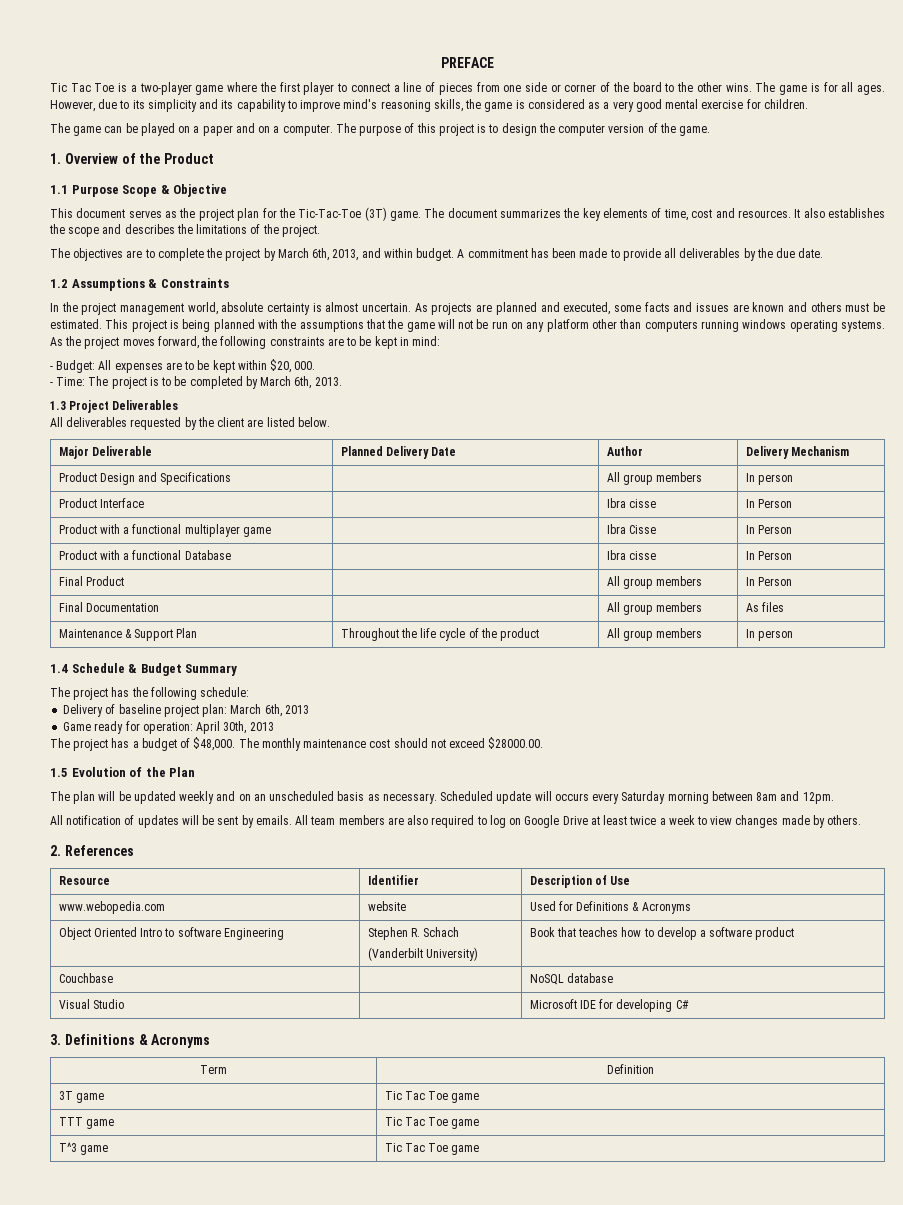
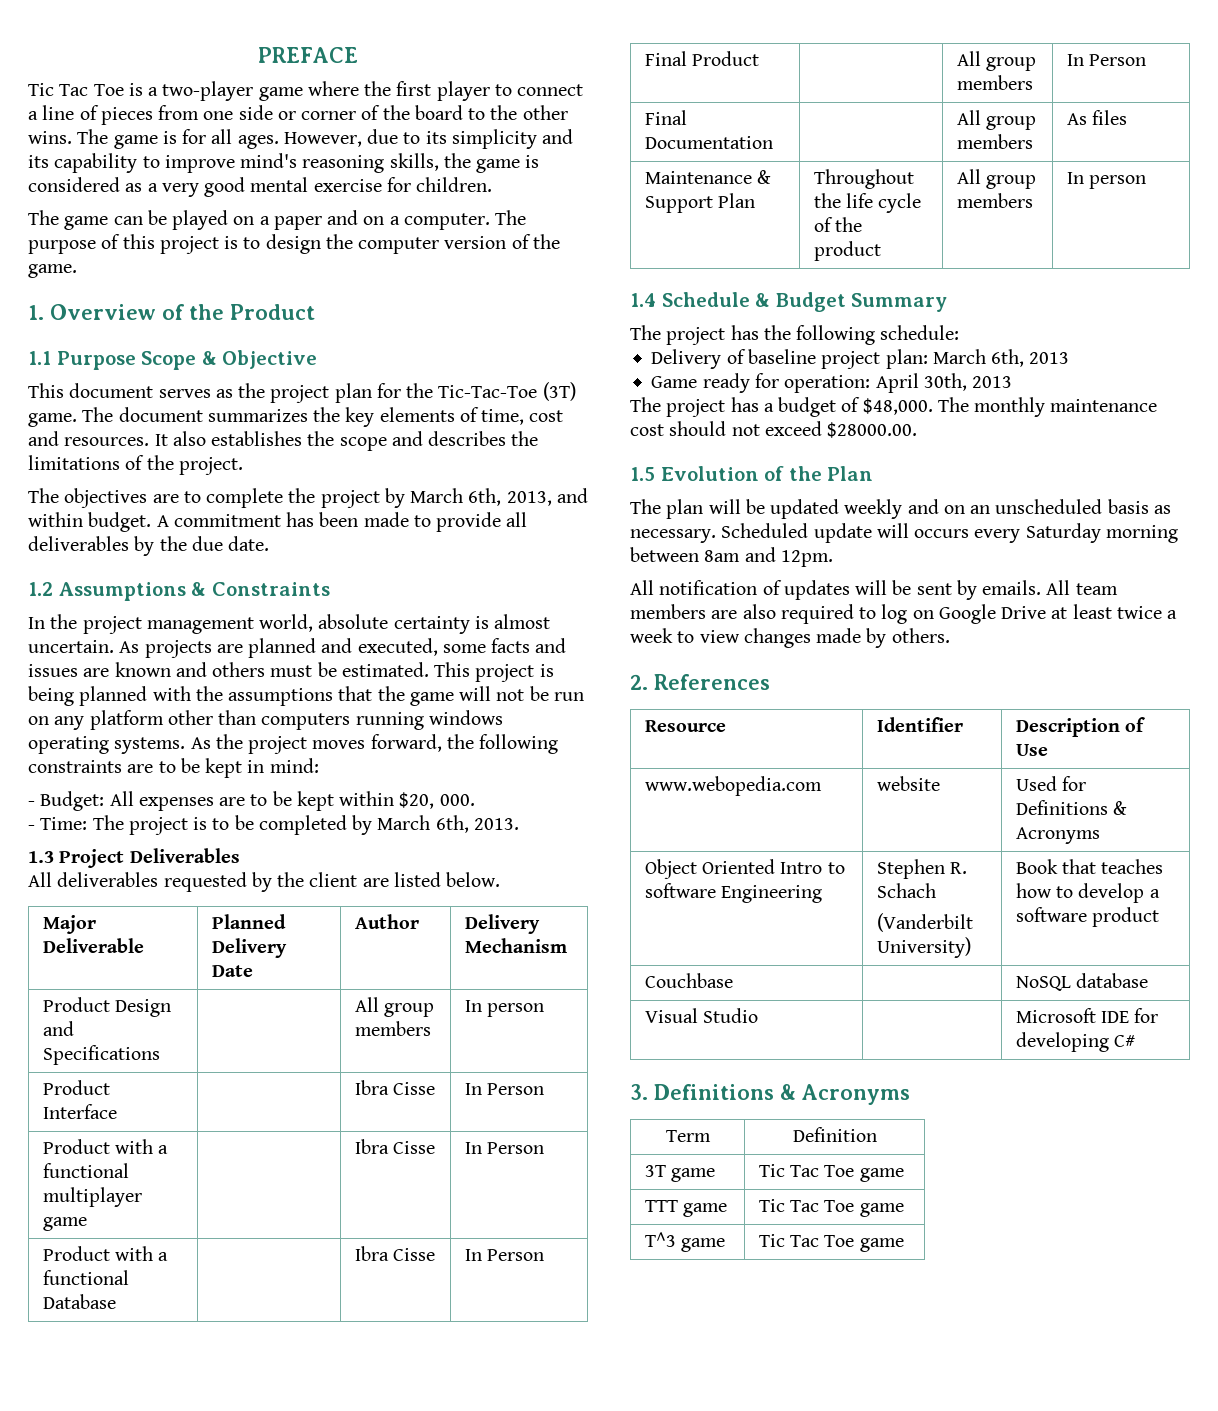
[628,499,656,508] cisse -> [392,1082,435,1095] Cisse
[628,551,656,560] cisse -> [392,1248,435,1261] Cisse

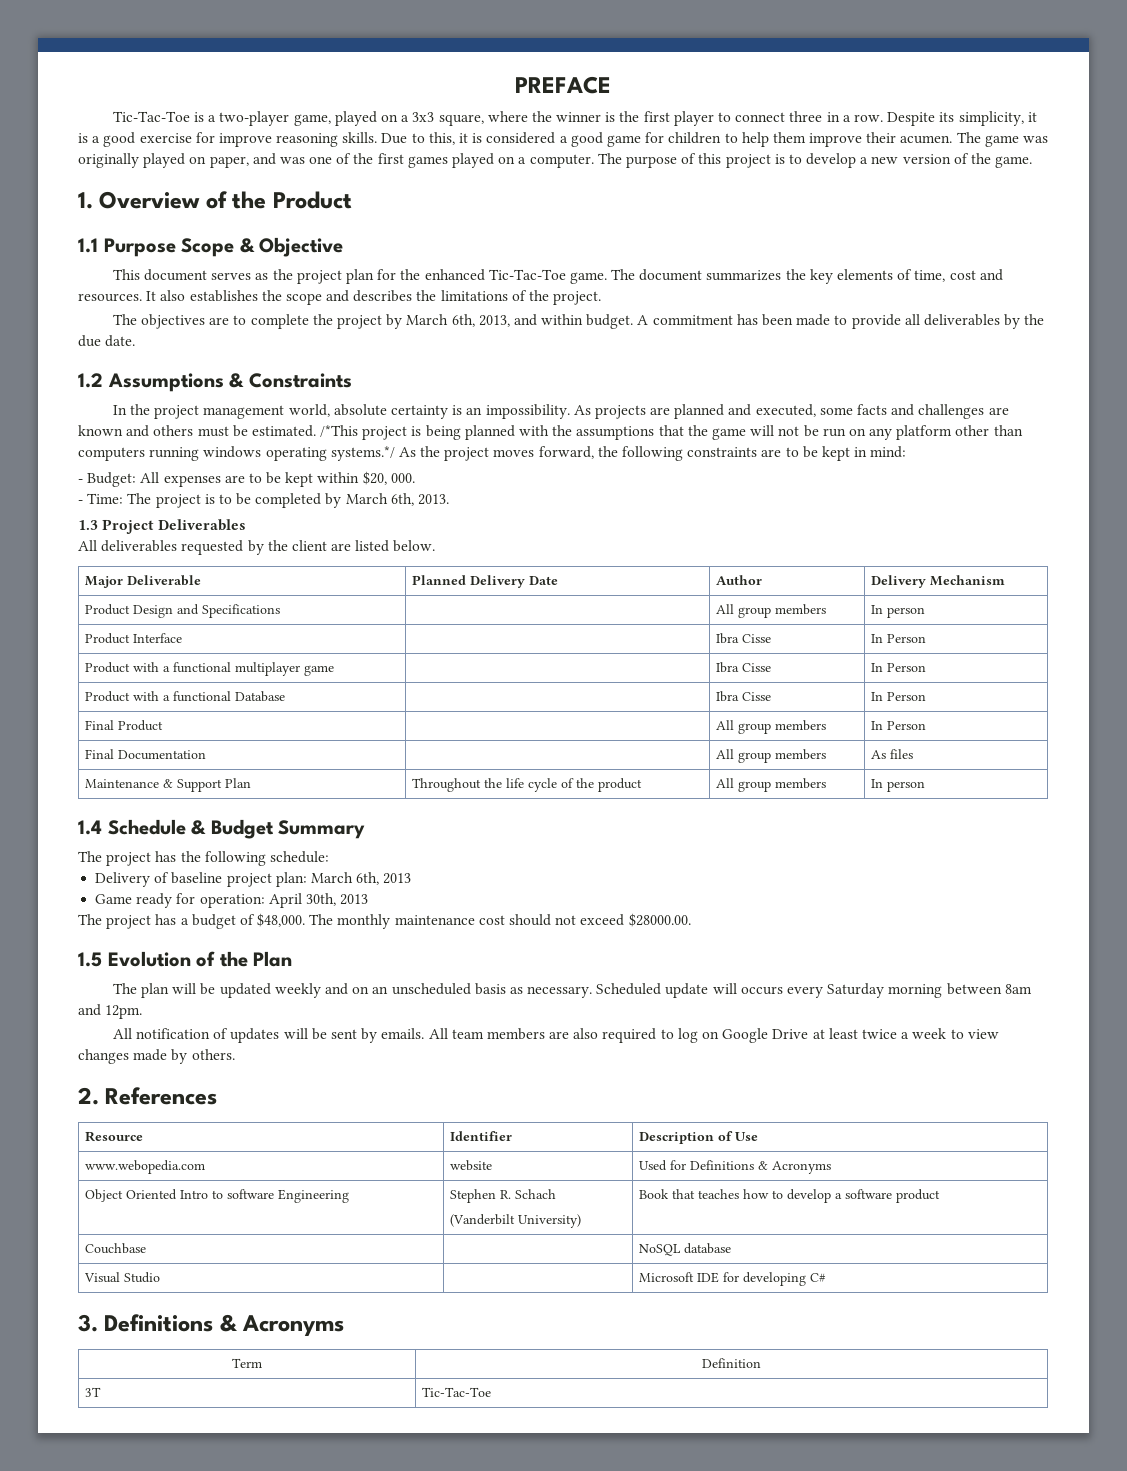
[28,81,584,101] [28,105,568,125] [28,129,574,149] [28,153,540,173] [28,177,493,197] [28,210,359,230] Tic Tac Toe is a two-player game where the first player to connect a line of pieces from one side or corner of the board to the other wins. The game is for all ages. However, due to its simplicity and its capability to improve mind's reasoning skills, the game is considered as a very good mental exercise for children. // The game can be played on a paper and -> [112,111,1037,126] [78,132,1048,147] [78,153,495,168] Tic-Tac-Toe is a two-player game, played on a 3x3 square, where the winner is the first player to connect three in a row. Despite its simplicity, it is a good exercise for improve reasoning skills. Due to this, it is considered a good game for children to help them improve their acumen. The game was originally played on paper, and was one of the first games played
[265,234,440,254] design the computer -> [806,153,899,168] develop a new
[438,382,576,401] Tic-Tac-Toe (3T) -> [424,269,566,281] enhanced Tic-Tac-Toe
[494,614,551,629] [28,640,114,653] almost uncertain. -> [466,404,570,419] an impossibility.
[28,664,78,677] issues -> [918,404,985,419] challenges
[434,662,471,677] This -> [320,425,359,437] /*This
[114,737,186,754] systems. -> [330,446,395,461] systems.*/
[670,1168,715,1182] [758,1164,904,1182] [644,1200,727,1217] [758,1199,904,1217] [644,1232,725,1252] [758,1234,904,1252] game | Tic Tac Toe game // TTT game | Tic Tac Toe game // T^3 game | Tic Tac Toe game -> [421,1387,491,1397] | Tic-Tac-Toe

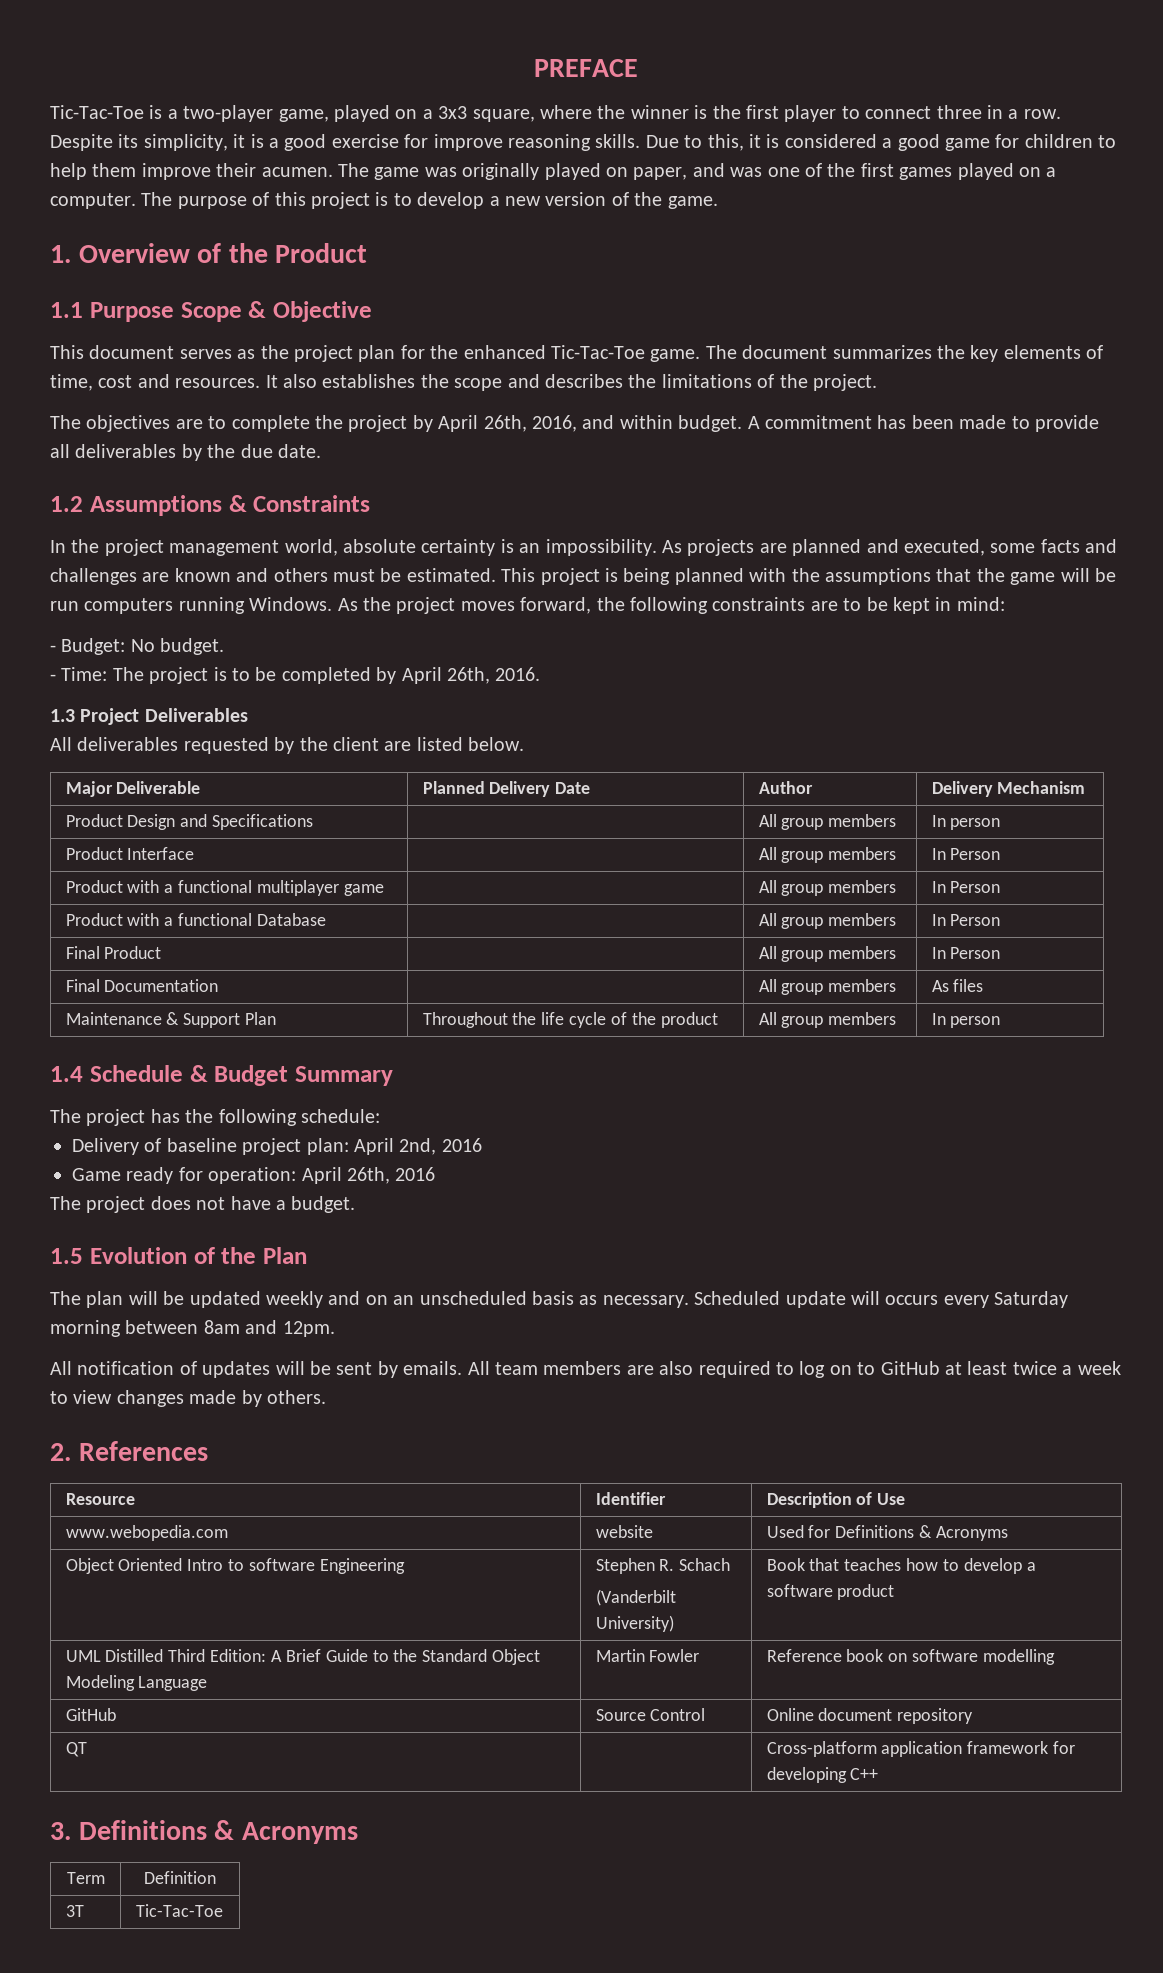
[406,314,510,327] March 6th, 2013, -> [438,415,577,432] April 26th, 2016,
[320,425,359,437] /*This -> [501,568,536,582] This
[778,426,800,436] not -> (1090, 575) none
[848,425,1023,440] [78,446,395,461] on any platform other than computers running windows operating systems.*/ -> [84,597,333,614] computers running Windows.
[140,471,415,487] All expenses are to be kept within $20, 000. -> [130,638,225,655] No budget.
[345,493,450,506] March 6th, 2013. -> [401,667,541,684] April 26th, 2016.
[715,633,771,644] Ibra Cisse -> [758,847,897,863] All group members
[715,662,771,673] Ibra Cisse -> [758,880,897,896] All group members
[715,691,771,702] Ibra Cisse -> [758,913,897,929] All group members
[310,872,412,885] March 6th, 2013 -> [354,1138,482,1155] April 2nd, 2016
[305,893,369,906] [78,913,691,929] 30th, 2013 // The project has a budget of $48,000. The monthly maintenance cost should not exceed $28000.00. -> [347,1167,436,1184] [50,1196,356,1213] 26th, 2016 // The project does not have a budget.
[722,1028,809,1043] Google Drive -> [857,1361,940,1375] to GitHub
[84,1243,146,1254] [638,1243,731,1256] [83,1272,160,1283] [638,1272,719,1283] Couchbase | | NoSQL database // Visual Studio | | Microsoft IDE -> [65,1649,541,1665] [65,1675,208,1691] [595,1649,700,1662] [766,1649,1055,1665] [65,1708,116,1721] [595,1708,706,1721] [766,1708,974,1724] [65,1742,87,1757] [766,1741,1049,1757] UML Distilled Third Edition: A Brief Guide to the Standard Object Modeling Language | Martin Fowler | Reference book on software modelling // GitHub | Source Control | Online document repository // QT | | Cross-platform application framework
[809,1273,826,1282] C# -> [850,1768,879,1780] C++

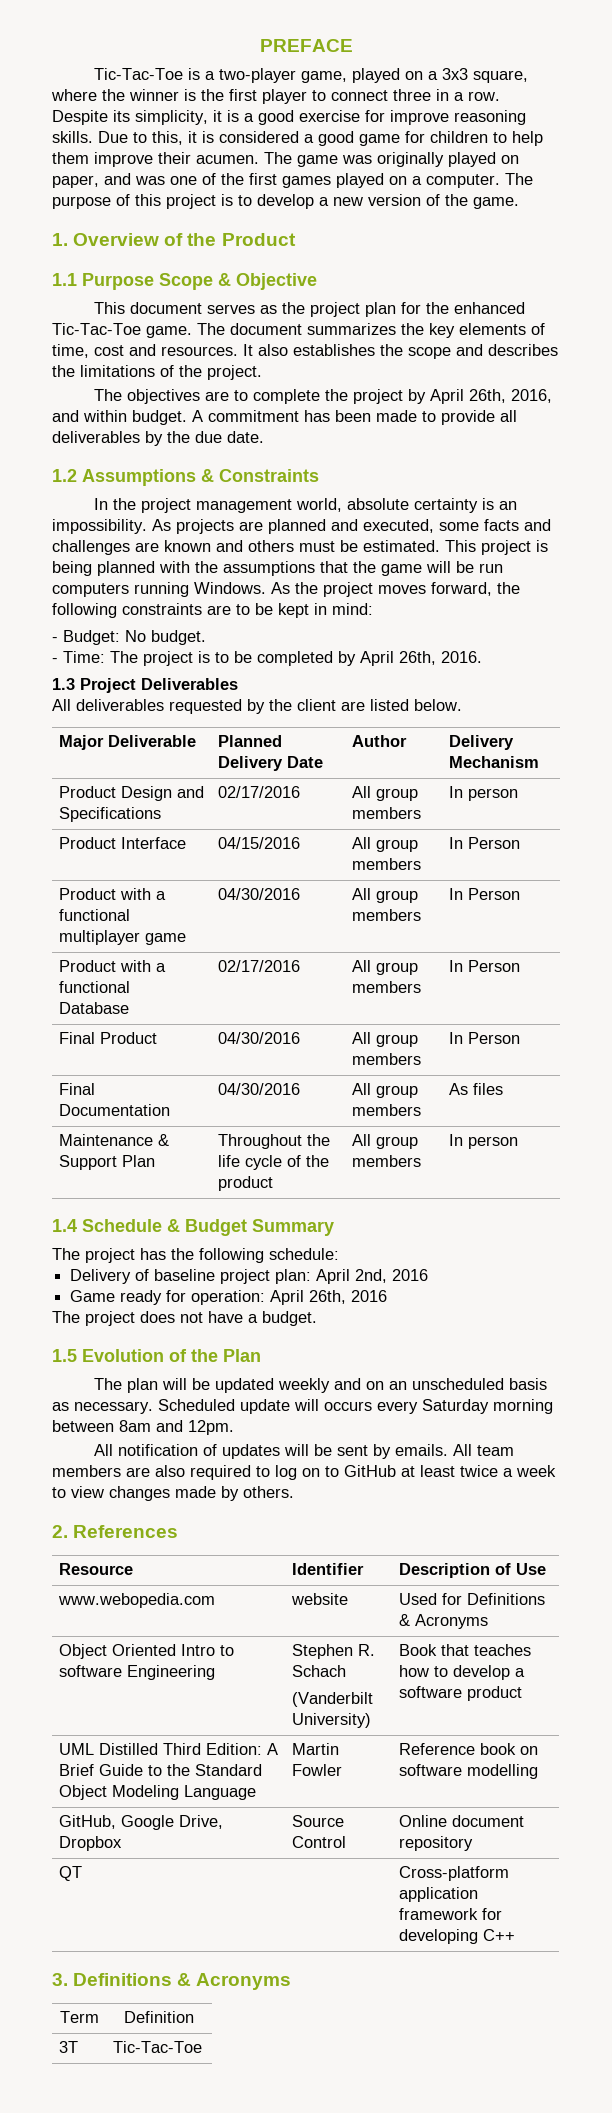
(314, 822) none -> [218,786,301,798] 02/17/2016
(195, 853) none -> [218,837,301,849] 04/15/2016
(384, 890) none -> [218,888,301,900] 04/30/2016
(326, 919) none -> [218,960,301,972] 02/17/2016
(162, 952) none -> [218,1032,301,1044] 04/30/2016
(219, 985) none -> [218,1083,301,1095] 04/30/2016
[65,1708,116,1721] GitHub -> [59,1815,224,1830] [59,1836,123,1851] GitHub, Google Drive, Dropbox

